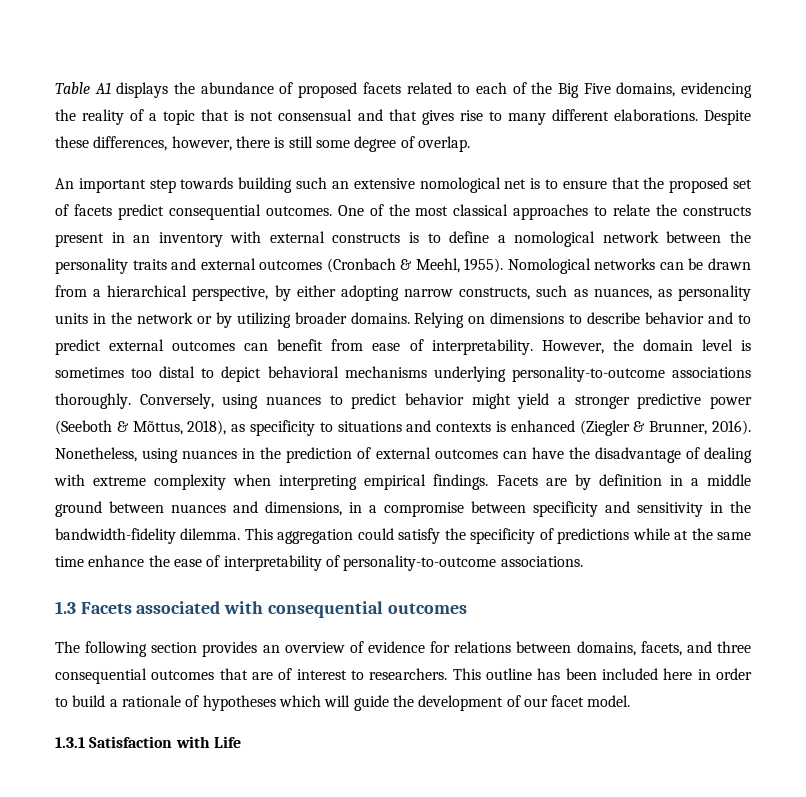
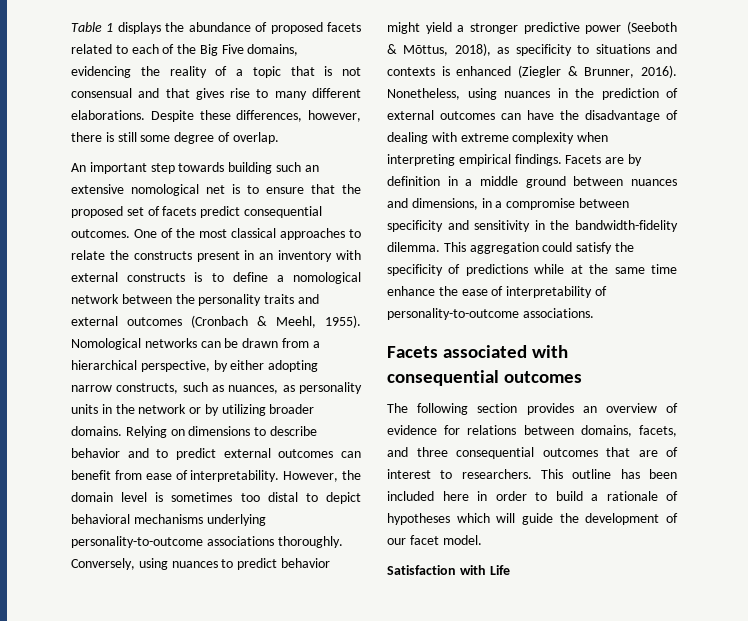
[94,82,111,94] A1 -> [106,23,114,32] 1
[55,601,76,614] 1.3 -> (594, 313) none
[55,737,85,748] 1.3.1 -> (482, 540) none

